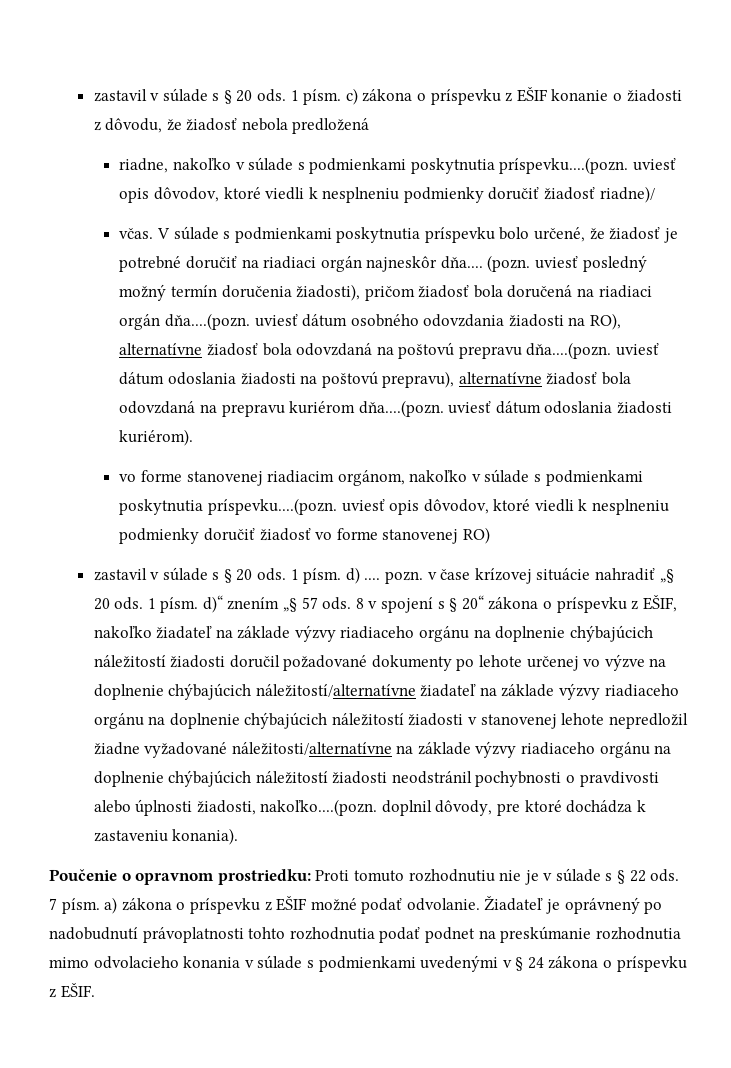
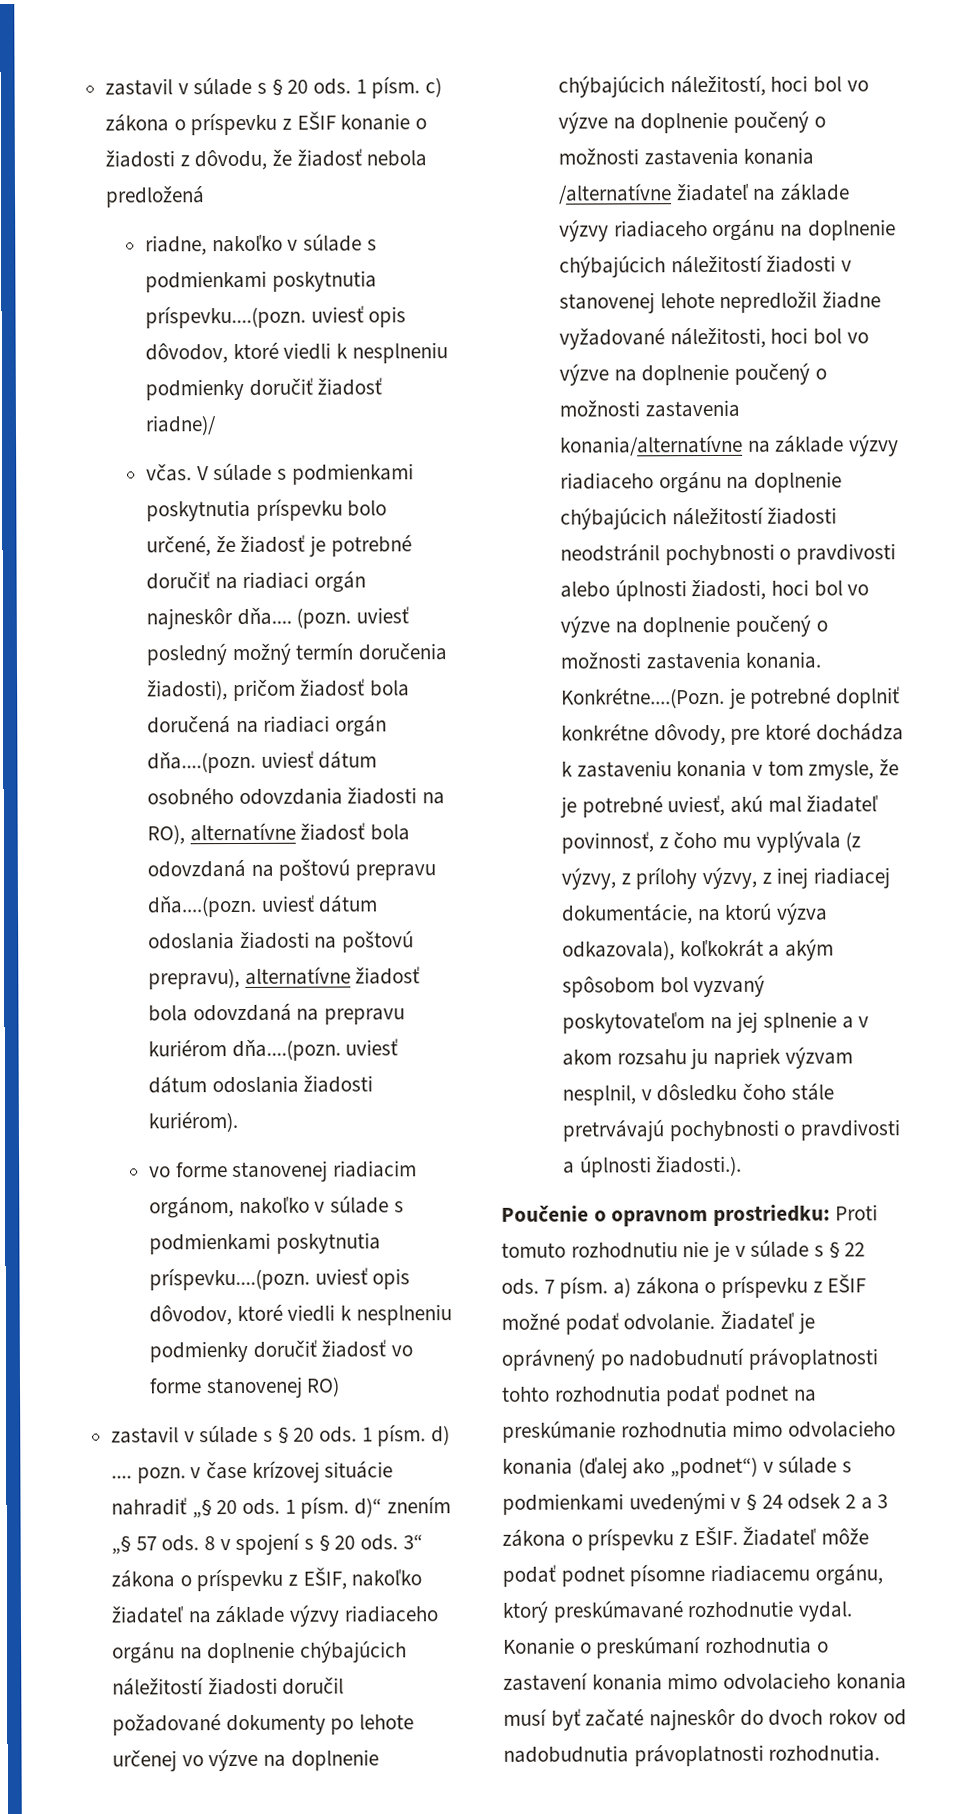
[461,595,484,610] 20“ -> [334,1534,423,1551] 20 ods. 3“
[255,684,416,697] náležitostí/alternatívne -> [669,74,869,97] [558,110,826,134] [558,147,815,166] [558,183,673,205] náležitostí, hoci bol vo výzve na doplnenie poučený o možnosti zastavenia konania /alternatívne
[231,742,392,755] náležitosti/alternatívne -> [669,327,869,349] [559,362,827,386] [559,399,740,418] [560,434,744,457] náležitosti, hoci bol vo výzve na doplnenie poučený o možnosti zastavenia konania/alternatívne
[260,799,432,816] nakoľko....(pozn. doplnil -> [771,579,870,597] [560,614,828,638] [560,651,823,670] [561,686,901,709] [561,724,650,741] hoci bol vo výzve na doplnenie poučený o možnosti zastavenia konania. Konkrétne....(Pozn. je potrebné doplniť konkrétne
[172,828,239,845] konania). -> [676,759,900,781] [560,794,879,818] [561,830,862,854] [561,866,891,890] [561,902,829,925] [562,938,835,961] [562,974,766,998] [562,1011,870,1034] [562,1046,853,1070] [562,1083,834,1106] [562,1119,901,1142] [563,1155,743,1178] konania v tom zmysle, že je potrebné uviesť, akú mal žiadateľ povinnosť, z čoho mu vyplývala (z výzvy, z prílohy výzvy, z inej riadiacej dokumentácie, na ktorú výzva odkazovala), koľkokrát a akým spôsobom bol vyzvaný poskytovateľom na jej splnenie a v akom rozsahu ju napriek výzvam nesplnil, v dôsledku čoho stále pretrvávajú pochybnosti o pravdivosti a úplnosti žiadosti.).
(241, 962) none -> [577,1456,759,1479] (ďalej ako „podnet“)
(544, 963) none -> [787,1493,889,1510] odsek 2 a 3
(95, 990) none -> [742,1526,870,1546] [502,1564,883,1587] [502,1600,853,1623] [503,1636,829,1659] [503,1672,907,1691] [503,1708,907,1731] [503,1744,881,1767] Žiadateľ môže podať podnet písomne riadiacemu orgánu, ktorý preskúmavané rozhodnutie vydal. Konanie o preskúmaní rozhodnutia o zastavení konania mimo odvolacieho konania musí byť začaté najneskôr do dvoch rokov od nadobudnutia právoplatnosti rozhodnutia.

